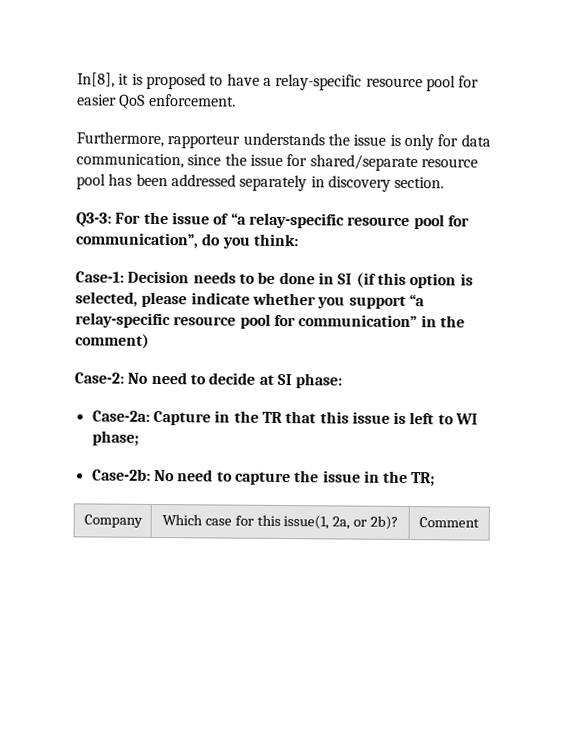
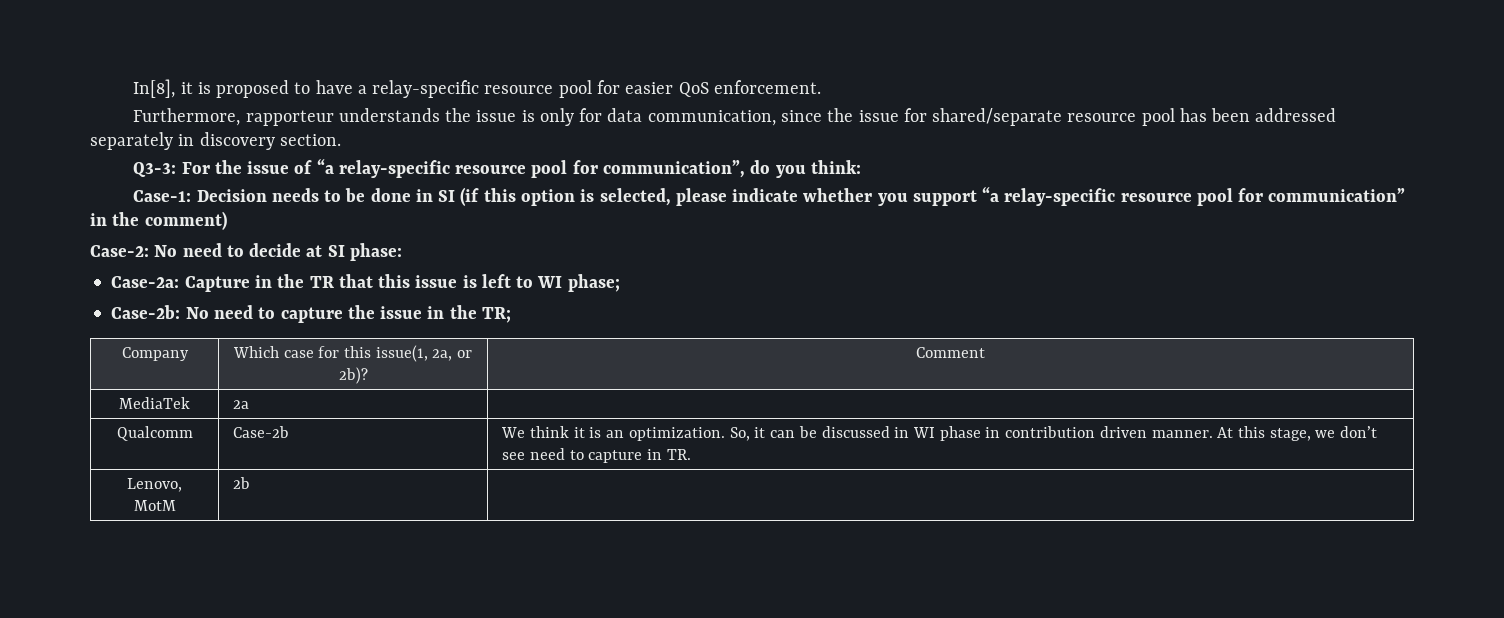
(479, 522) none -> [119,397,190,409] [233,400,250,409] [116,426,193,441] [233,426,290,438] [501,426,1378,441] [502,448,691,463] [127,478,182,492] [133,500,176,511] [233,477,251,489] // MediaTek | 2a | // Qualcomm | Case-2b | We think it is an optimization. So, it can be discussed in WI phase in contribution driven manner. At this stage, we don’t see need to capture in TR. // Lenovo, MotM | 2b |

